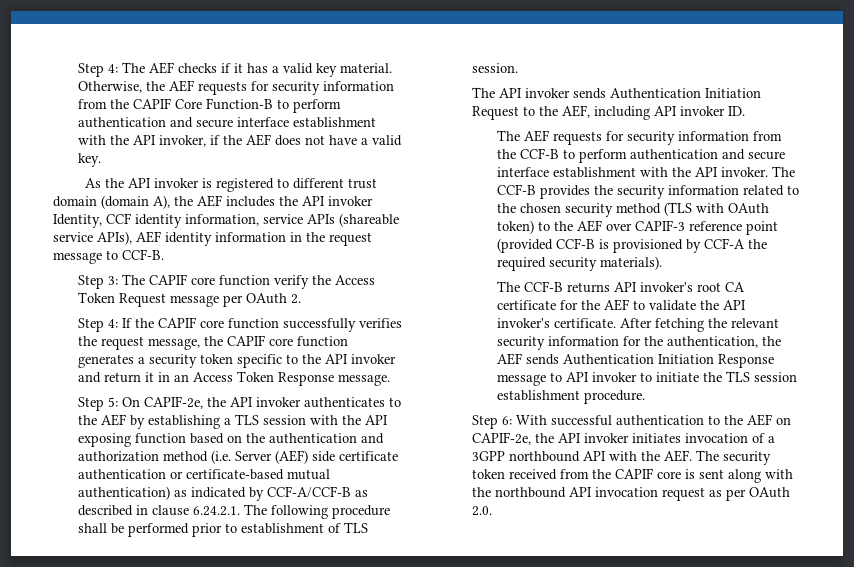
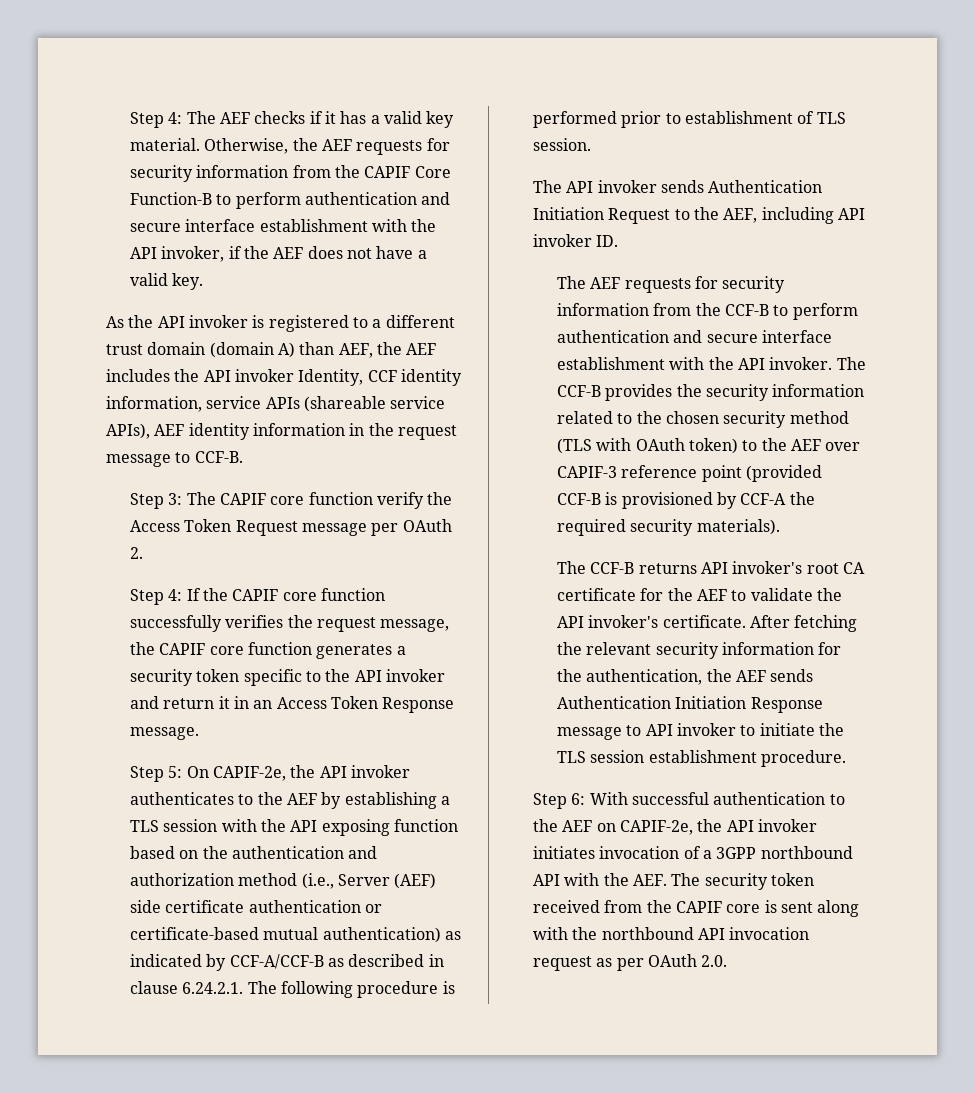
(290, 183) none -> [372,319,382,328] a
[153,195,170,209] A), -> [277,342,373,358] A) than AEF,
[211,450,232,464] (i.e. -> [301,873,334,889] (i.e.,
[78,523,125,534] shall be -> [442,981,455,994] is

